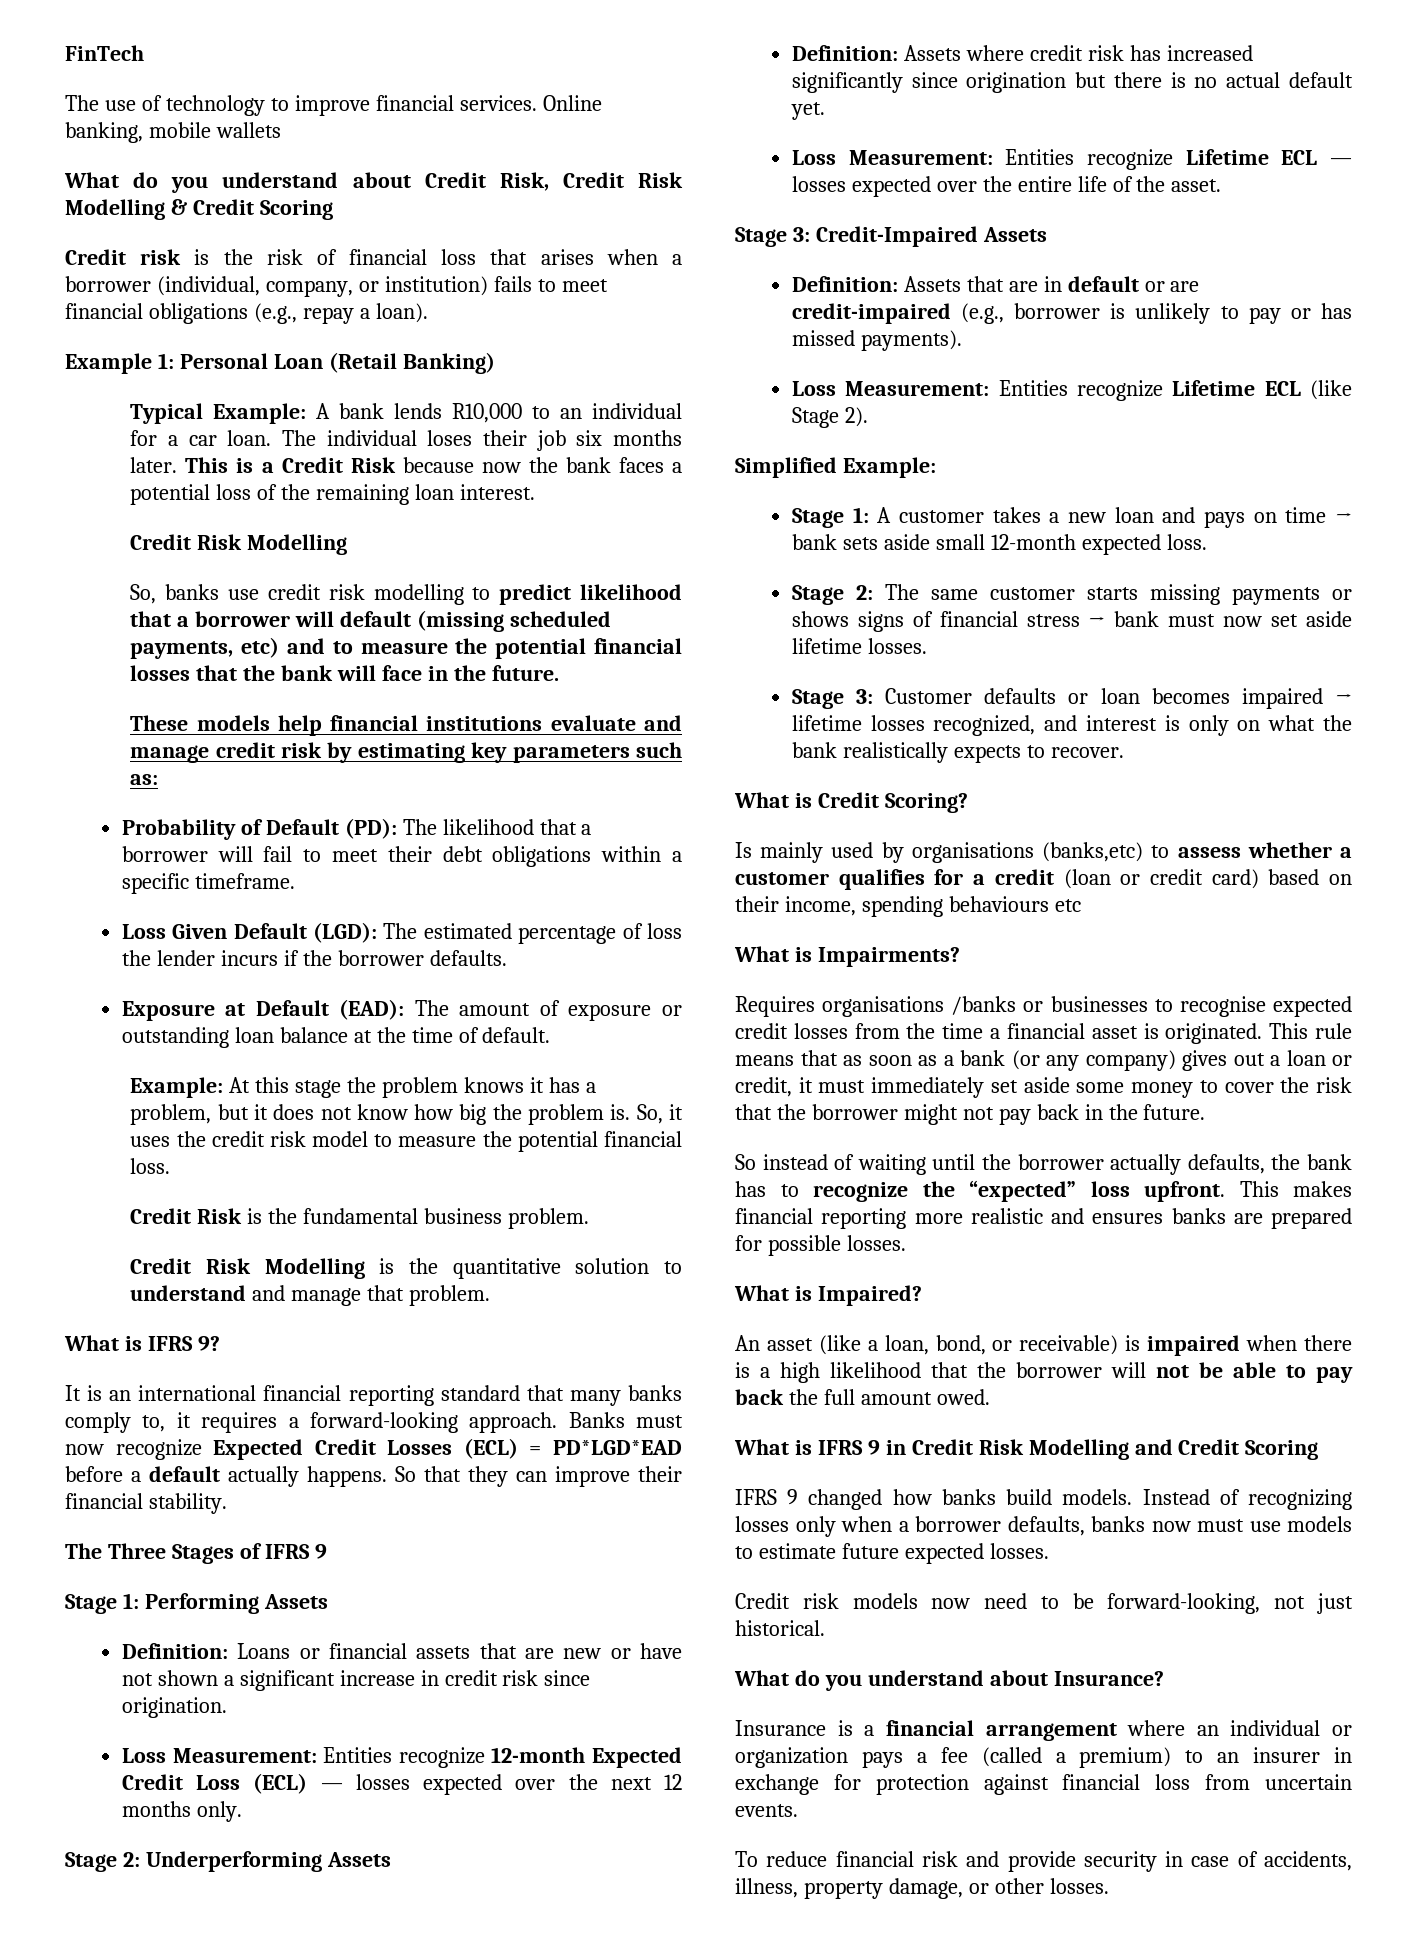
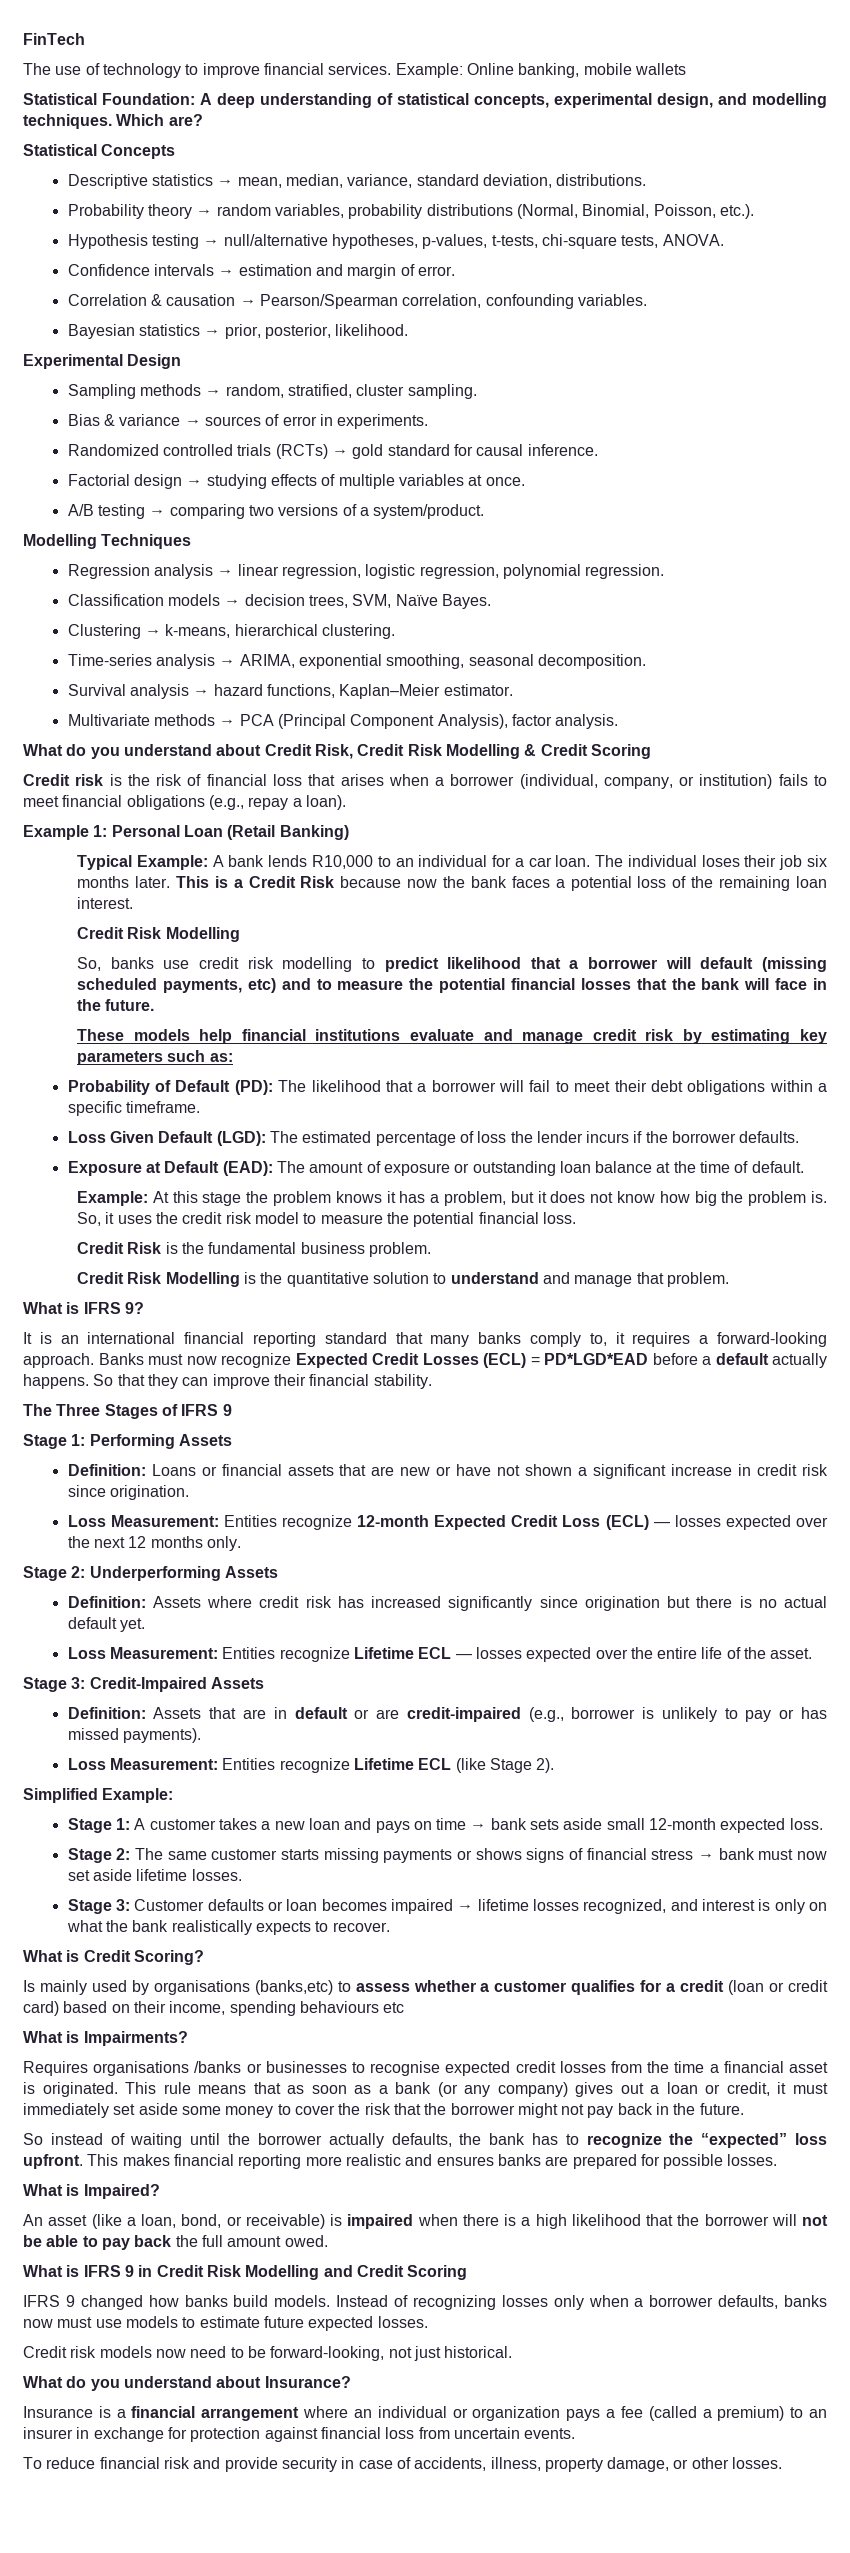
(537, 103) none -> [395,63,463,78] Example:
(281, 130) none -> [23,93,827,108] [23,114,203,129] [23,144,176,159] [67,174,647,189] [67,204,754,219] [67,234,724,249] [67,264,455,279] [67,294,647,309] [67,324,409,339] [23,354,182,369] [67,384,477,399] [67,414,429,429] [67,444,598,459] [67,474,525,489] [67,504,485,519] [23,534,192,549] [67,564,665,579] [67,594,491,609] [67,624,395,639] [67,654,646,669] [67,684,513,699] [67,714,619,729] // Statistical Foundation: A deep understanding of statistical concepts, experimental design, and modelling techniques. Which are? // Statistical Concepts // Descriptive statistics → mean, median, variance, standard deviation, distributions. // Probability theory → random variables, probability distributions (Normal, Binomial, Poisson, etc.). // Hypothesis testing → null/alternative hypotheses, p-values, t-tests, chi-square tests, ANOVA. // Confidence intervals → estimation and margin of error. // Correlation & causation → Pearson/Spearman correlation, confounding variables. // Bayesian statistics → prior, posterior, likelihood. // Experimental Design // Sampling methods → random, stratified, cluster sampling. // Bias & variance → sources of error in experiments. // Randomized controlled trials (RCTs) → gold standard for causal inference. // Factorial design → studying effects of multiple variables at once. // A/B testing → comparing two versions of a system/product. // Modelling Techniques // Regression analysis → linear regression, logistic regression, polynomial regression. // Classification models → decision trees, SVM, Naïve Bayes. // Clustering → k-means, hierarchical clustering. // Time-series analysis → ARIMA, exponential smoothing, seasonal decomposition. // Survival analysis → hazard functions, Kaplan–Meier estimator. // Multivariate methods → PCA (Principal Component Analysis), factor analysis.

